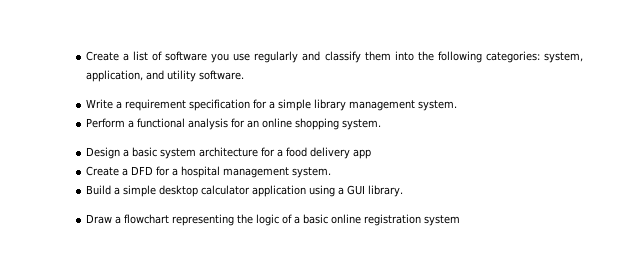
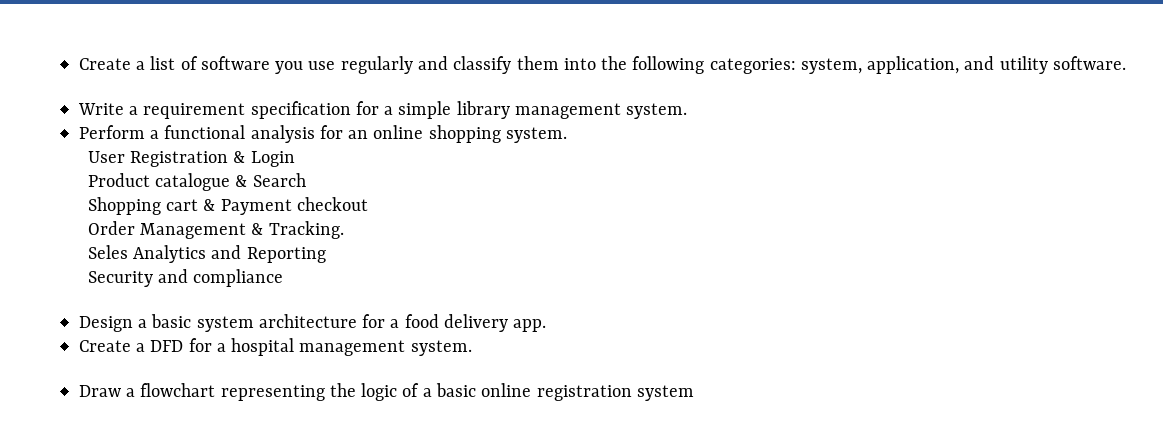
(381, 124) none -> [87,151,295,167] [87,173,306,191] [87,197,368,215] [87,221,344,239] [87,245,326,263] [87,269,284,287] // User Registration & Login // Product catalogue & Search // Shopping cart & Payment checkout // Order Management & Tracking. // Seles Analytics and Reporting // Security and compliance
[352,149,371,159] app -> [513,319,547,332] app.
[85,185,403,197] // Build a simple desktop calculator application using a GUI library. -> (472, 348) none

